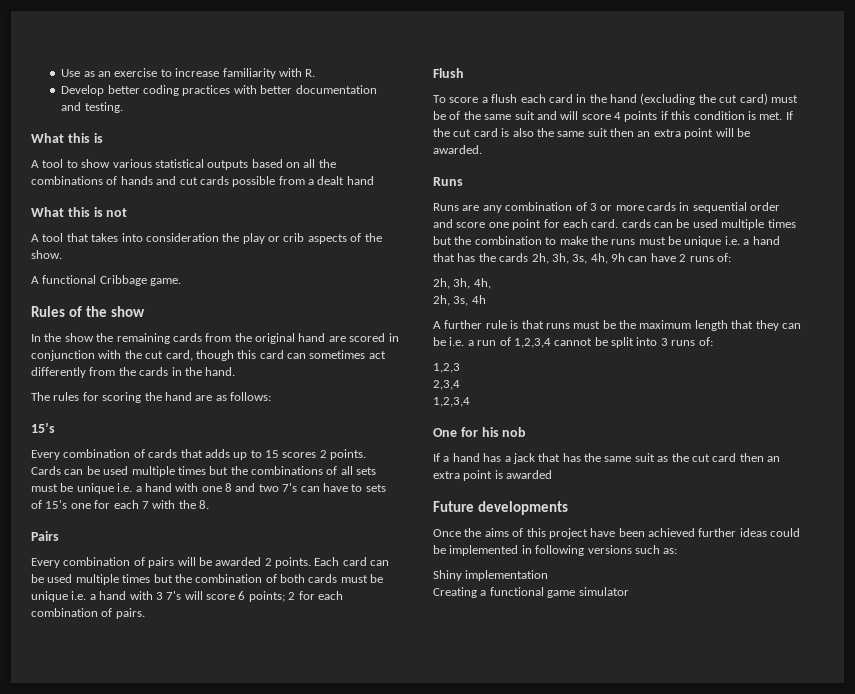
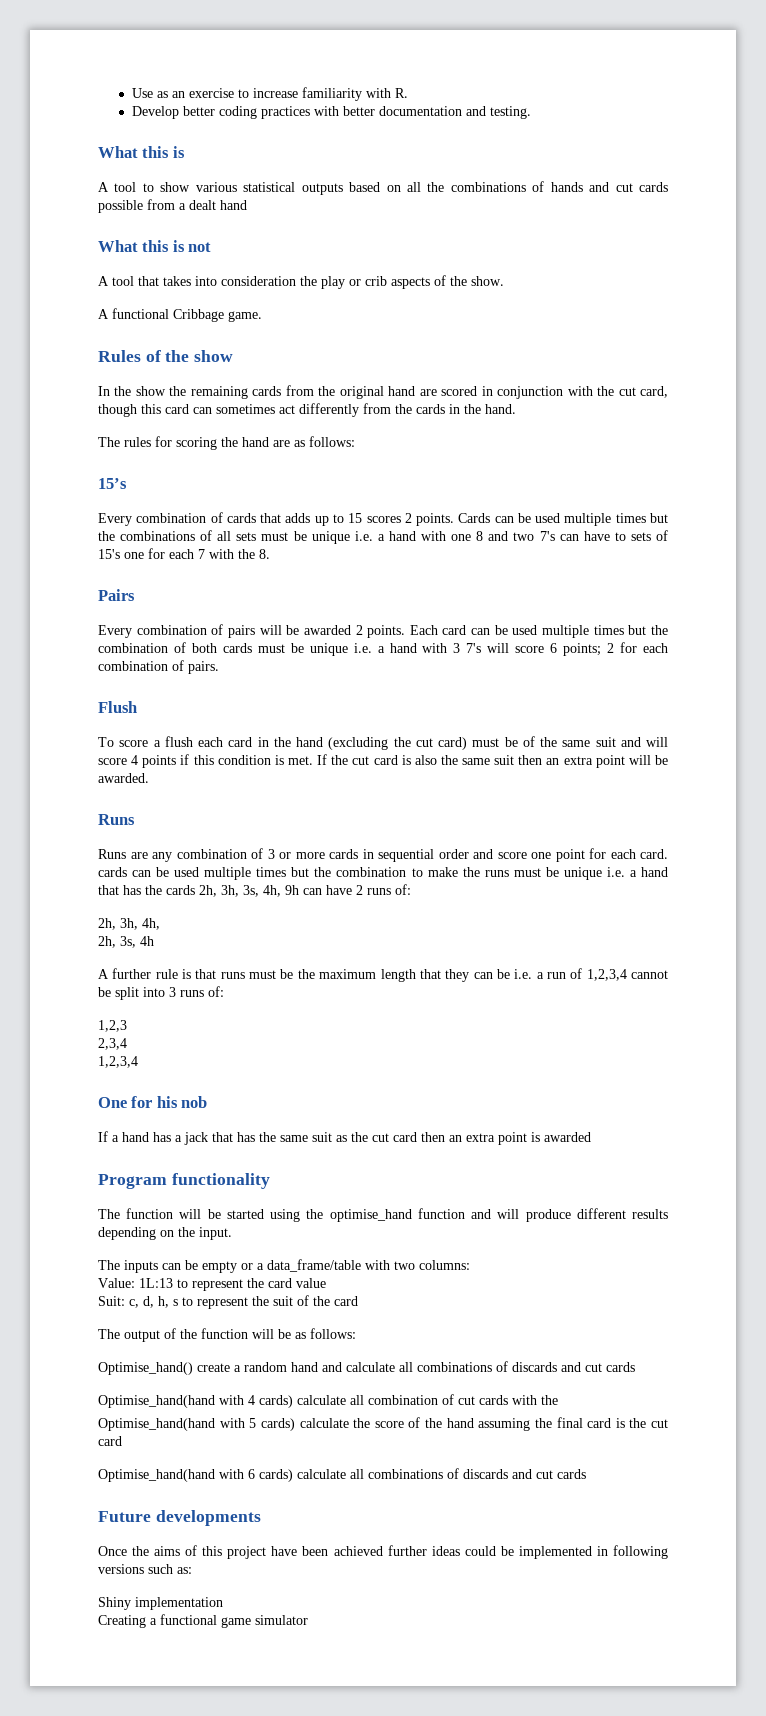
(553, 474) none -> [98,1173,270,1189] [98,1208,668,1222] [98,1227,232,1240] [98,1259,470,1273] [98,1278,326,1291] [98,1295,358,1309] [98,1328,356,1342] [98,1361,635,1375] [98,1394,558,1408] [98,1417,668,1431] [98,1436,122,1446] [98,1468,586,1482] // Program functionality // The function will be started using the optimise_hand function and will produce different results depending on the input. // The inputs can be empty or a data_frame/table with two columns: // Value: 1L:13 to represent the card value // Suit: c, d, h, s to represent the suit of the card // The output of the function will be as follows: // Optimise_hand() create a random hand and calculate all combinations of discards and cut cards // Optimise_hand(hand with 4 cards) calculate all combination of cut cards with the // Optimise_hand(hand with 5 cards) calculate the score of the hand assuming the final card is the cut card // Optimise_hand(hand with 6 cards) calculate all combinations of discards and cut cards

